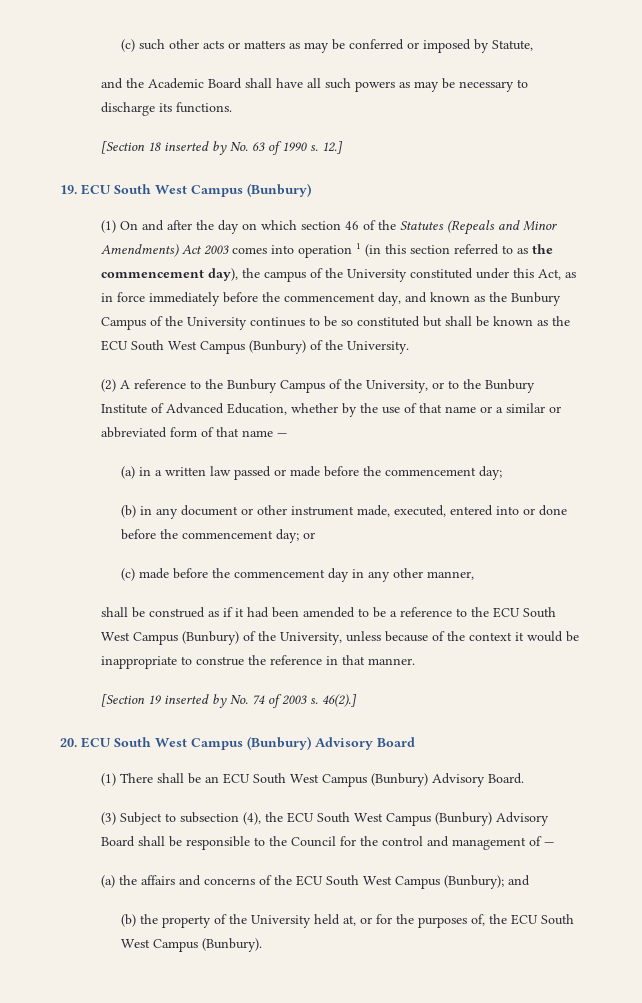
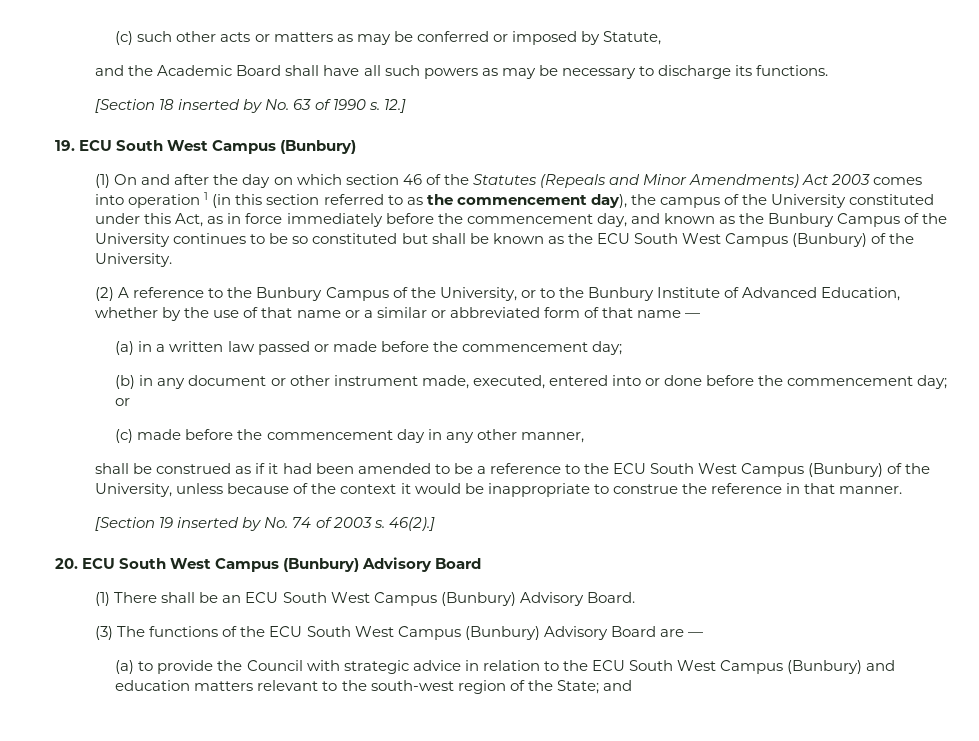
[119,812,261,825] Subject to subsection (4), -> [117,626,238,637] The functions of
[137,836,554,850] [100,875,530,889] [121,914,575,928] [121,938,263,952] shall be responsible to the Council for the control and management of — // (a) the affairs and concerns of the ECU South West Campus (Bunbury); and // (b) the property of the University held at, or for the purposes of, the ECU South West Campus (Bunbury). -> [659,629,703,637] [115,660,896,674] [115,680,632,694] are — // (a) to provide the Council with strategic advice in relation to the ECU South West Campus (Bunbury) and education matters relevant to the south-west region of the State; and

